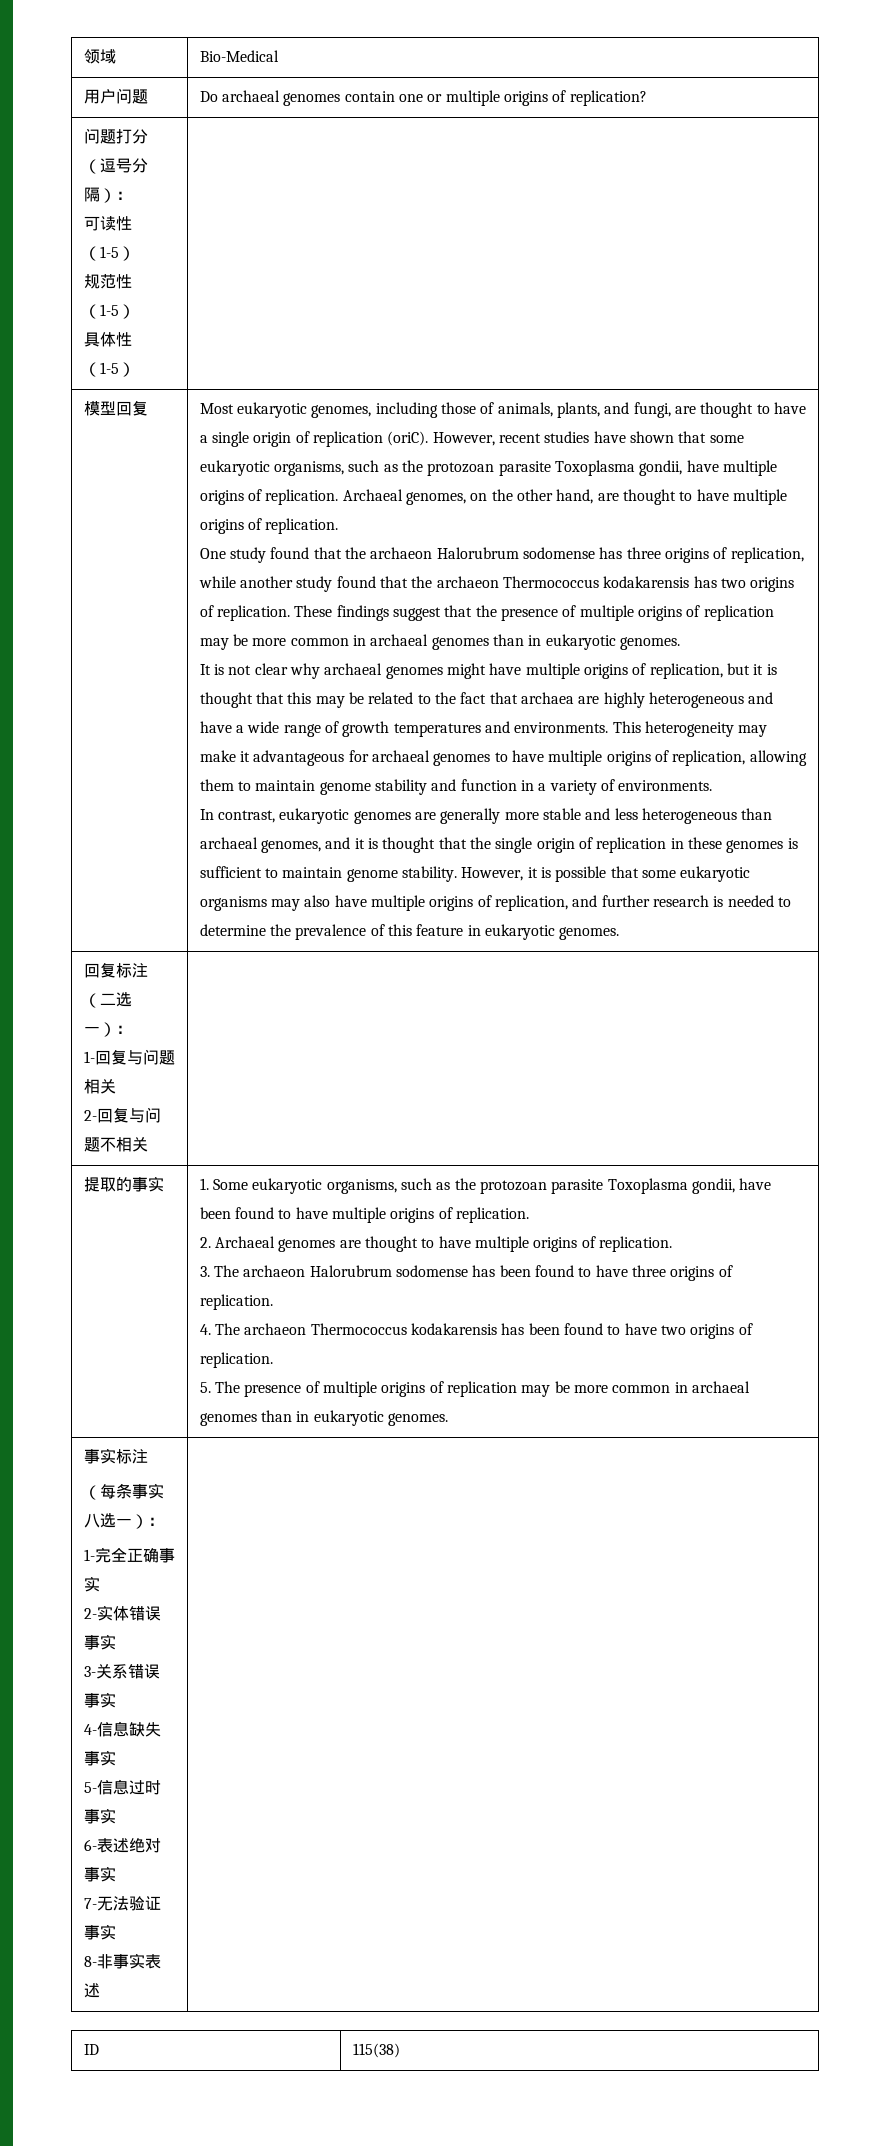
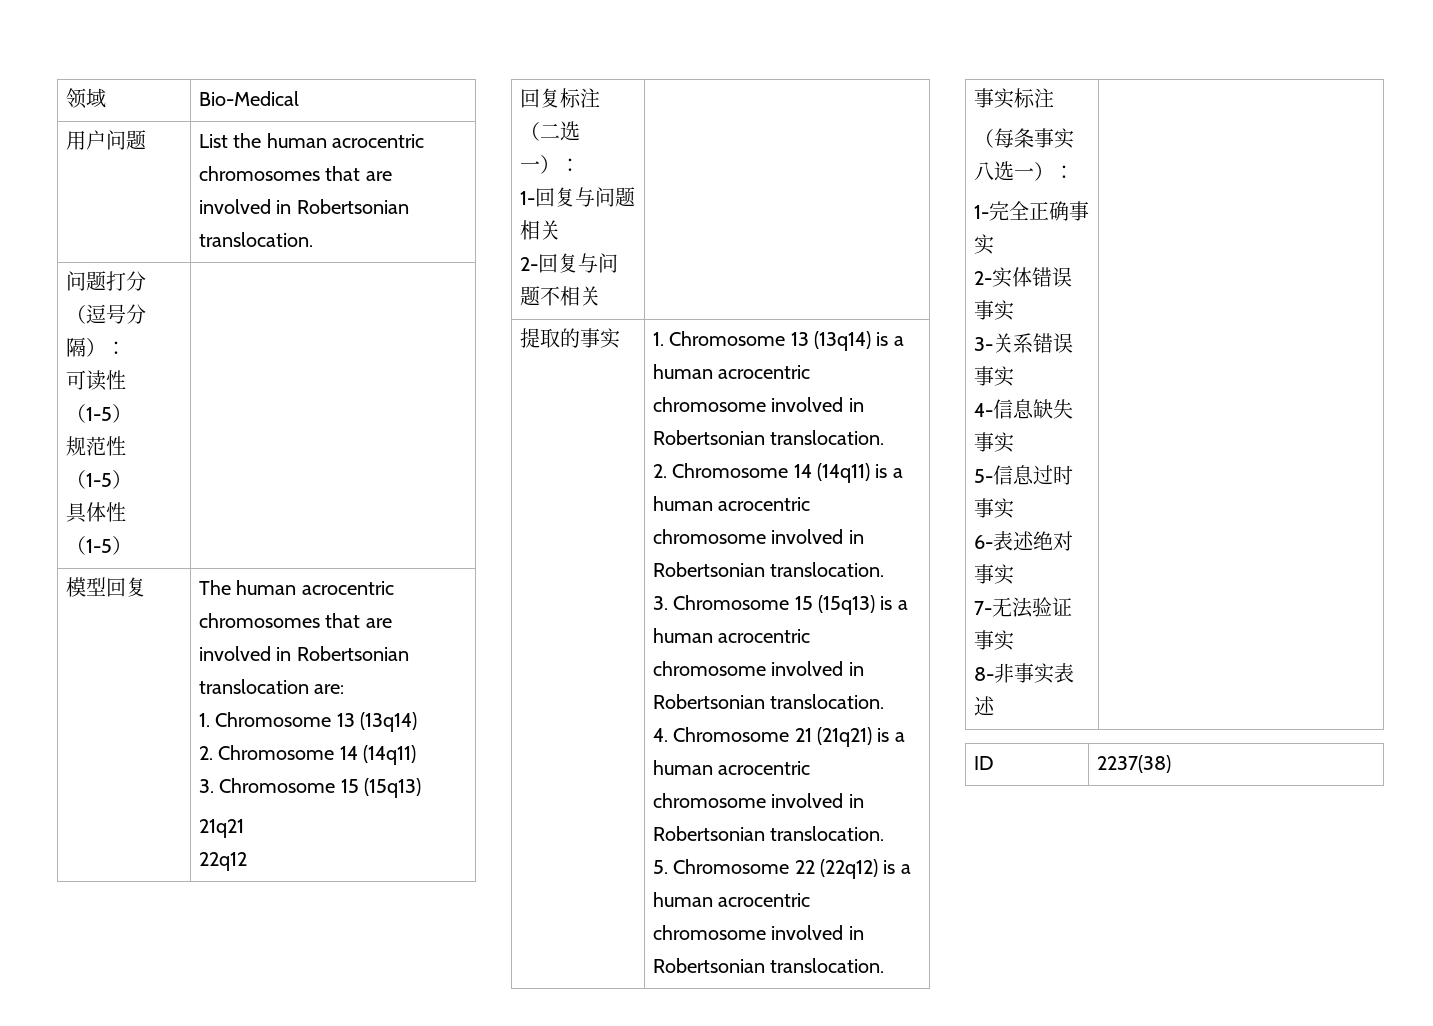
[199,90,647,106] Do archaeal genomes contain one or multiple origins of replication? -> [198,133,425,148] [198,166,392,181] [198,199,409,214] [198,232,313,247] List the human acrocentric chromosomes that are involved in Robertsonian translocation.
[199,402,806,418] [199,431,744,447] [199,460,777,476] [199,489,787,505] [199,518,339,534] [199,547,804,563] [198,576,795,592] [199,605,774,621] [199,634,680,650] [199,663,777,679] [199,692,774,708] [199,721,768,737] [199,750,807,766] [199,779,713,795] [199,808,773,824] [199,837,798,853] [199,866,751,882] [199,895,791,911] [199,924,620,940] Most eukaryotic genomes, including those of animals, plants, and fungi, are thought to have a single origin of replication (oriC). However, recent studies have shown that some eukaryotic organisms, such as the protozoan parasite Toxoplasma gondii, have multiple origins of replication. Archaeal genomes, on the other hand, are thought to have multiple origins of replication. // One study found that the archaeon Halorubrum sodomense has three origins of replication, while another study found that the archaeon Thermococcus kodakarensis has two origins of replication. These findings suggest that the presence of multiple origins of replication may be more common in archaeal genomes than in eukaryotic genomes. // It is not clear why archaeal genomes might have multiple origins of replication, but it is thought that this may be related to the fact that archaea are highly heterogeneous and have a wide range of growth temperatures and environments. This heterogeneity may make it advantageous for archaeal genomes to have multiple origins of replication, allowing them to maintain genome stability and function in a variety of environments. // In contrast, eukaryotic genomes are generally more stable and less heterogeneous than archaeal genomes, and it is thought that the single origin of replication in these genomes is sufficient to maintain genome stability. However, it is possible that some eukaryotic organisms may also have multiple origins of replication, and further research is needed to determine the prevalence of this feature in eukaryotic genomes. -> [198,580,394,595] [198,613,392,628] [198,646,409,661] [198,679,345,694] [198,712,418,732] [198,745,417,765] [198,778,422,798] [198,819,244,838] [198,852,247,871] The human acrocentric chromosomes that are involved in Robertsonian translocation are: // 1. Chromosome 13 (13q14) // 2. Chromosome 14 (14q11) // 3. Chromosome 15 (15q13) // 21q21 // 22q12
[213,1178,772,1194] [199,1207,530,1223] [199,1236,672,1252] [199,1265,733,1281] [199,1294,273,1310] [199,1323,753,1339] [199,1352,273,1368] [199,1381,750,1397] [199,1410,449,1426] Some eukaryotic organisms, such as the protozoan parasite Toxoplasma gondii, have been found to have multiple origins of replication. // 2. Archaeal genomes are thought to have multiple origins of replication. // 3. The archaeon Halorubrum sodomense has been found to have three origins of replication. // 4. The archaeon Thermococcus kodakarensis has been found to have two origins of replication. // 5. The presence of multiple origins of replication may be more common in archaeal genomes than in eukaryotic genomes. -> [669,331,904,351] [652,364,811,379] [652,397,864,412] [652,430,885,445] [652,463,903,483] [652,496,811,511] [652,529,864,544] [652,562,885,577] [652,595,908,615] [652,628,811,643] [652,661,864,676] [652,694,885,709] [652,727,905,747] [652,760,811,775] [652,793,864,808] [652,826,885,841] [652,859,911,879] [652,892,811,907] [652,925,864,940] [652,958,885,973] Chromosome 13 (13q14) is a human acrocentric chromosome involved in Robertsonian translocation. // 2. Chromosome 14 (14q11) is a human acrocentric chromosome involved in Robertsonian translocation. // 3. Chromosome 15 (15q13) is a human acrocentric chromosome involved in Robertsonian translocation. // 4. Chromosome 21 (21q21) is a human acrocentric chromosome involved in Robertsonian translocation. // 5. Chromosome 22 (22q12) is a human acrocentric chromosome involved in Robertsonian translocation.
[352,2043,400,2058] 115(38) -> [1096,755,1171,773] 2237(38)

